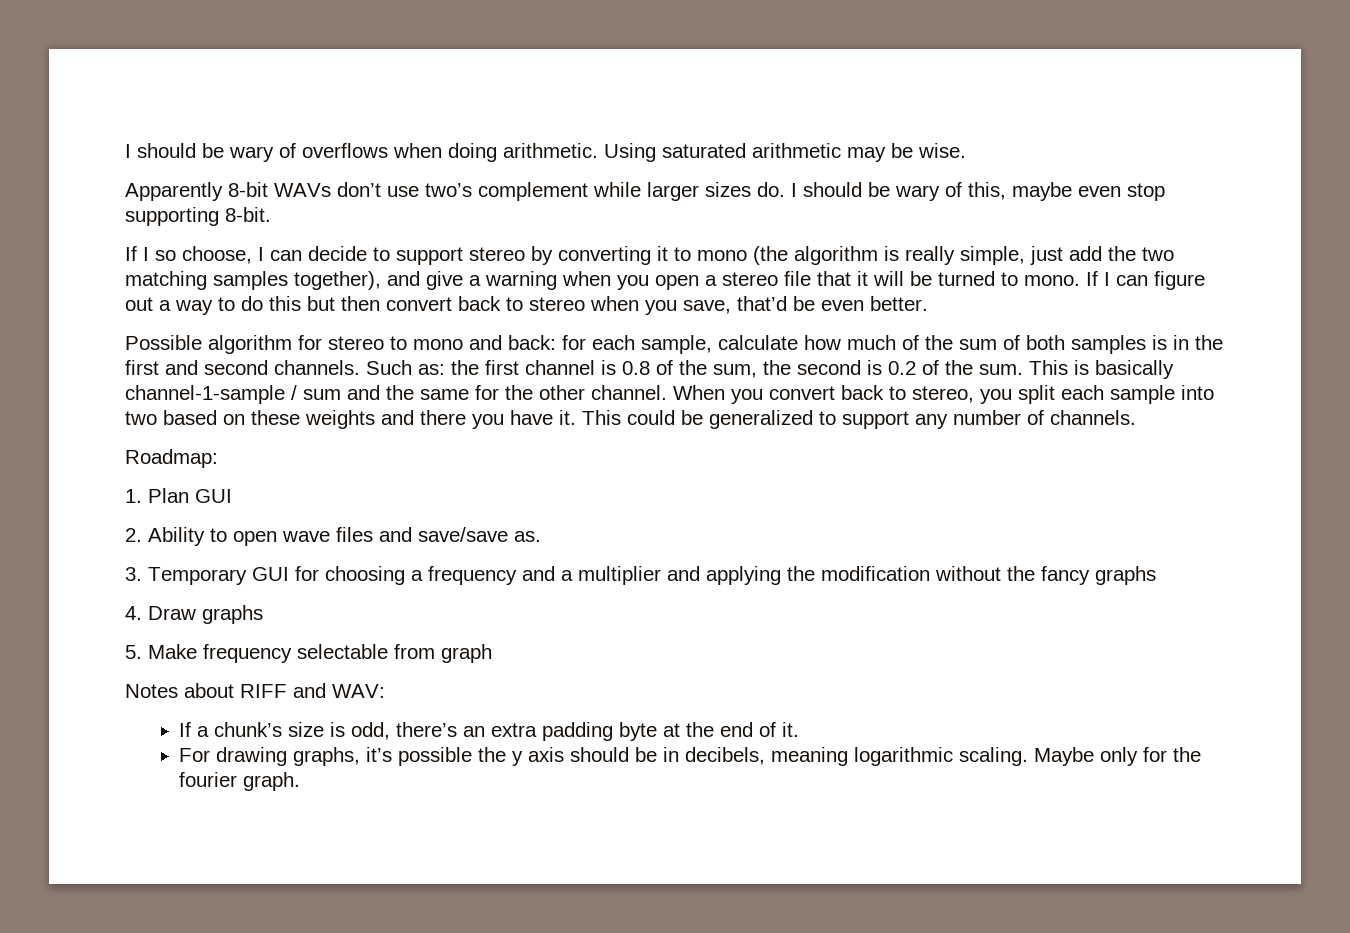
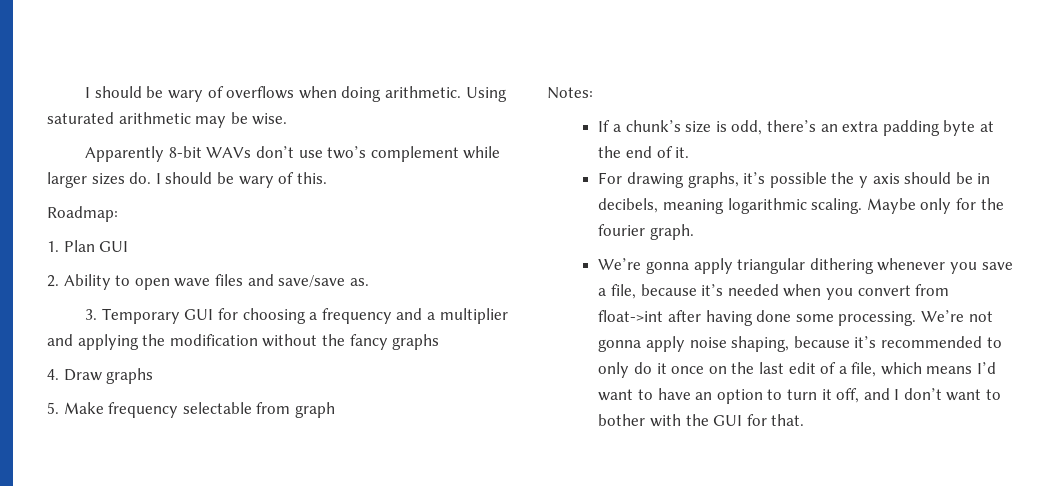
[968,182,1165,201] [125,207,271,226] [125,246,1174,265] [125,271,1205,290] [125,296,928,315] [125,335,1223,354] [125,360,1174,379] [125,385,1214,404] [125,410,1136,429] this, maybe even stop supporting 8-bit. // If I so choose, I can decide to support stereo by converting it to mono (the algorithm is really simple, just add the two matching samples together), and give a warning when you open a stereo file that it will be turned to mono. If I can figure out a way to do this but then convert back to stereo when you save, that’d be even better. // Possible algorithm for stereo to mono and back: for each sample, calculate how much of the sum of both samples is in the first and second channels. Such as: the first channel is 0.8 of the sum, the second is 0.2 of the sum. This is basically channel-1-sample / sum and the same for the other channel. When you convert back to stereo, you split each sample into two based on these weights and there you have it. This could be generalized to support any number of channels. -> [296,172,327,184] this.
[125,683,385,698] Notes about RIFF and WAV: -> [547,87,593,99] Notes:
(301, 781) none -> [598,258,1013,274] [598,284,950,300] [598,310,993,326] [598,336,1002,352] [598,362,997,378] [598,388,1002,404] [598,414,805,427] // We’re gonna apply triangular dithering whenever you save a file, because it’s needed when you convert from float->int after having done some processing. We’re not gonna apply noise shaping, because it’s recommended to only do it once on the last edit of a file, which means I’d want to have an option to turn it off, and I don’t want to bother with the GUI for that.

